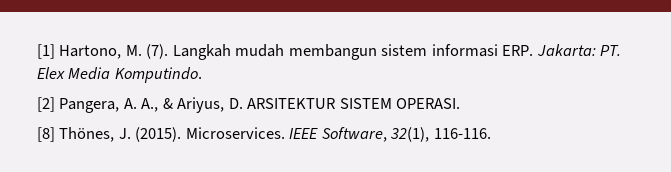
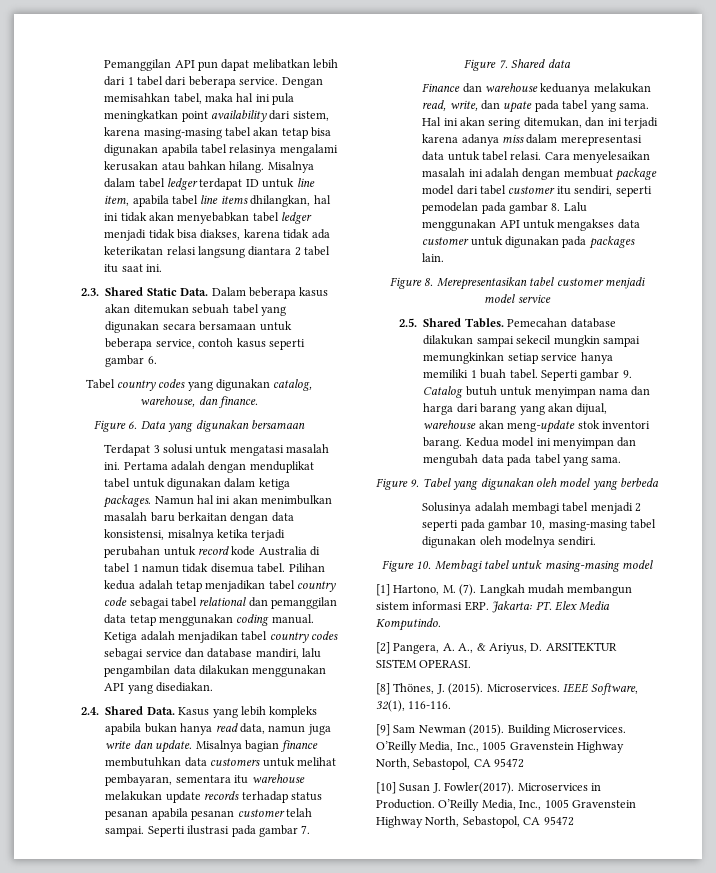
(37, 51) none -> [104,59,339,71] [104,76,323,88] [104,93,295,105] [104,110,329,122] [104,127,332,139] [104,144,338,156] [104,161,314,173] [104,178,315,190] [104,195,331,207] [104,212,313,224] [104,229,330,241] [104,246,331,258] [104,264,163,273] [81,287,329,299] [105,304,286,316] [105,321,292,333] [105,338,305,350] [105,355,157,367] [85,379,313,391] [140,396,258,408] [94,420,305,432] [104,444,330,456] [104,461,314,473] [104,478,290,490] [103,495,333,508] [104,512,294,524] [104,529,286,541] [104,546,321,558] [104,563,325,573] [104,580,337,592] [104,597,338,609] [104,614,314,626] [104,631,339,643] [104,648,322,660] [104,665,327,677] [104,682,214,694] [81,706,318,718] [105,723,331,735] [105,740,319,753] [105,757,336,767] [105,774,305,786] [105,791,322,803] [105,808,312,820] [105,825,311,837] [464,59,571,71] [422,83,651,95] [422,100,649,113] [422,117,658,129] [422,134,642,146] [422,151,651,163] [422,168,658,181] [422,185,652,197] [422,202,587,214] [422,219,640,231] [422,236,635,249] [422,253,445,262] [390,277,645,290] [484,294,551,303] [399,318,616,328] [423,335,640,347] [423,352,613,364] [423,369,632,381] [423,386,651,398] [423,403,608,415] [423,420,650,433] [423,437,637,449] [423,454,622,466] [376,478,659,490] [422,502,642,514] [422,519,657,531] [422,536,597,548] [381,560,654,572] Pemanggilan API pun dapat melibatkan lebih dari 1 tabel dari beberapa service. Dengan memisahkan tabel, maka hal ini pula meningkatkan point availability dari sistem, karena masing-masing tabel akan tetap bisa digunakan apabila tabel relasinya mengalami kerusakan atau bahkan hilang. Misalnya dalam tabel ledger terdapat ID untuk line item, apabila tabel line items dhilangkan, hal ini tidak akan menyebabkan tabel ledger menjadi tidak bisa diakses, karena tidak ada keterikatan relasi langsung diantara 2 tabel itu saat ini. // 2.3. Shared Static Data. Dalam beberapa kasus akan ditemukan sebuah tabel yang digunakan secara bersamaan untuk beberapa service, contoh kasus seperti gambar 6. // Tabel country codes yang digunakan catalog, warehouse, dan finance. // Figure 6. Data yang digunakan bersamaan // Terdapat 3 solusi untuk mengatasi masalah ini. Pertama adalah dengan menduplikat tabel untuk digunakan dalam ketiga packages. Namun hal ini akan menimbulkan masalah baru berkaitan dengan data konsistensi, misalnya ketika terjadi perubahan untuk record kode Australia di tabel 1 namun tidak disemua tabel. Pilihan kedua adalah tetap menjadikan tabel country code sebagai tabel relational dan pemanggilan data tetap menggunakan coding manual. Ketiga adalah menjadikan tabel country codes sebagai service dan database mandiri, lalu pengambilan data dilakukan menggunakan API yang disediakan. // 2.4. Shared Data. Kasus yang lebih kompleks apabila bukan hanya read data, namun juga write dan update. Misalnya bagian finance membutuhkan data customers untuk melihat pembayaran, sementara itu warehouse melakukan update records terhadap status pesanan apabila pesanan customer telah sampai. Seperti ilustrasi pada gambar 7. // Figure 7. Shared data // Finance dan warehouse keduanya melakukan read, write, dan upate pada tabel yang sama. Hal ini akan sering ditemukan, dan ini terjadi karena adanya miss dalam merepresentasi data untuk tabel relasi. Cara menyelesaikan masalah ini adalah dengan membuat package model dari tabel customer itu sendiri, seperti pemodelan pada gambar 8. Lalu menggunakan API untuk mengakses data customer untuk digunakan pada packages lain. // Figure 8. Merepresentasikan tabel customer menjadi model service // 2.5. Shared Tables. Pemecahan database dilakukan sampai sekecil mungkin sampai memungkinkan setiap service hanya memiliki 1 buah tabel. Seperti gambar 9. Catalog butuh untuk menyimpan nama dan harga dari barang yang akan dijual, warehouse akan meng-update stok inventori barang. Kedua model ini menyimpan dan mengubah data pada tabel yang sama. // Figure 9. Tabel yang digunakan oleh model yang berbeda // Solusinya adalah membagi tabel menjadi 2 seperti pada gambar 10, masing-masing tabel digunakan oleh modelnya sendiri. // Figure 10. Membagi tabel untuk masing-masing model //
(491, 133) none -> [376,724,626,736] [376,741,624,753] [376,758,525,770] [376,782,601,794] [376,799,636,811] [376,816,574,828] // [9] Sam Newman (2015). Building Microservices. O’Reilly Media, Inc., 1005 Gravenstein Highway North, Sebastopol, CA 95472 // [10] Susan J. Fowler(2017). Microservices in Production. O’Reilly Media, Inc., 1005 Gravenstein Highway North, Sebastopol, CA 95472

